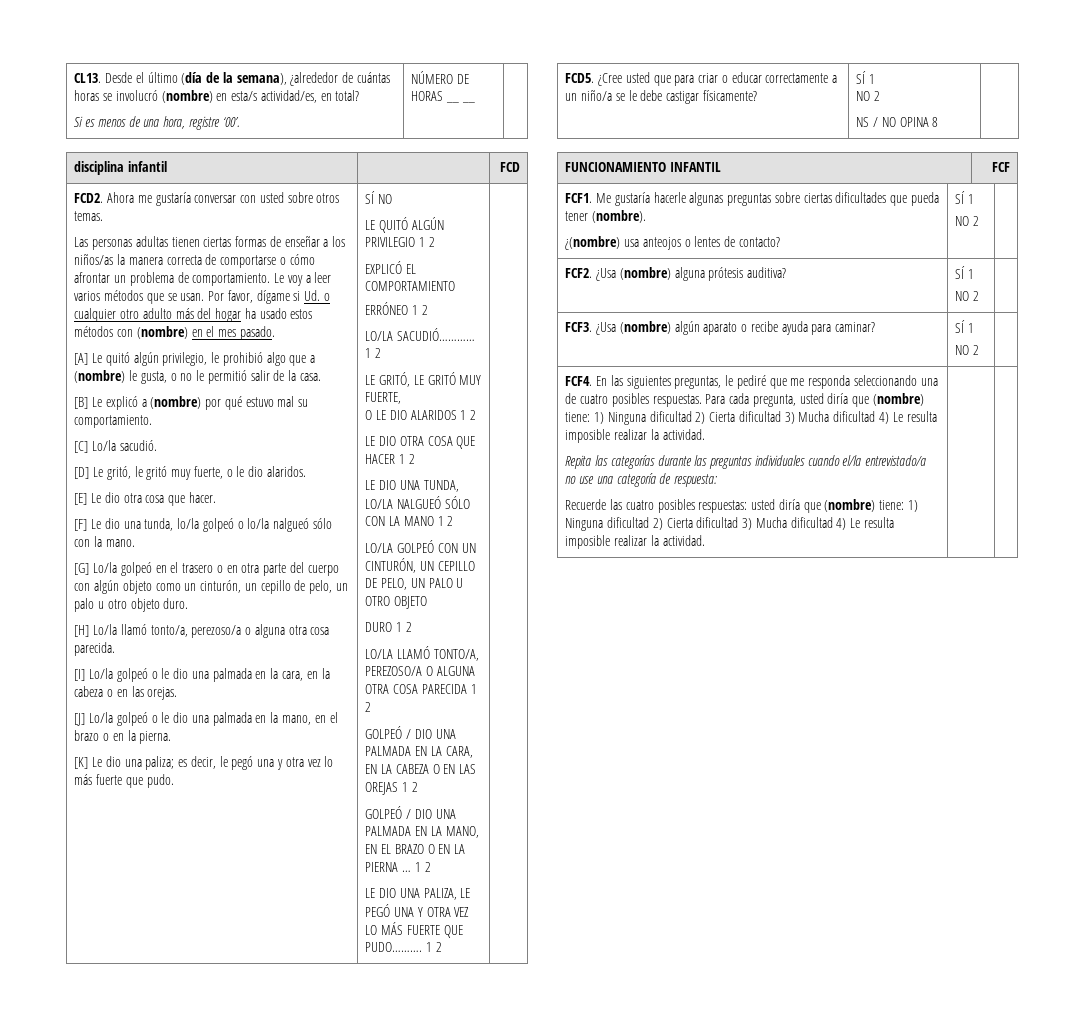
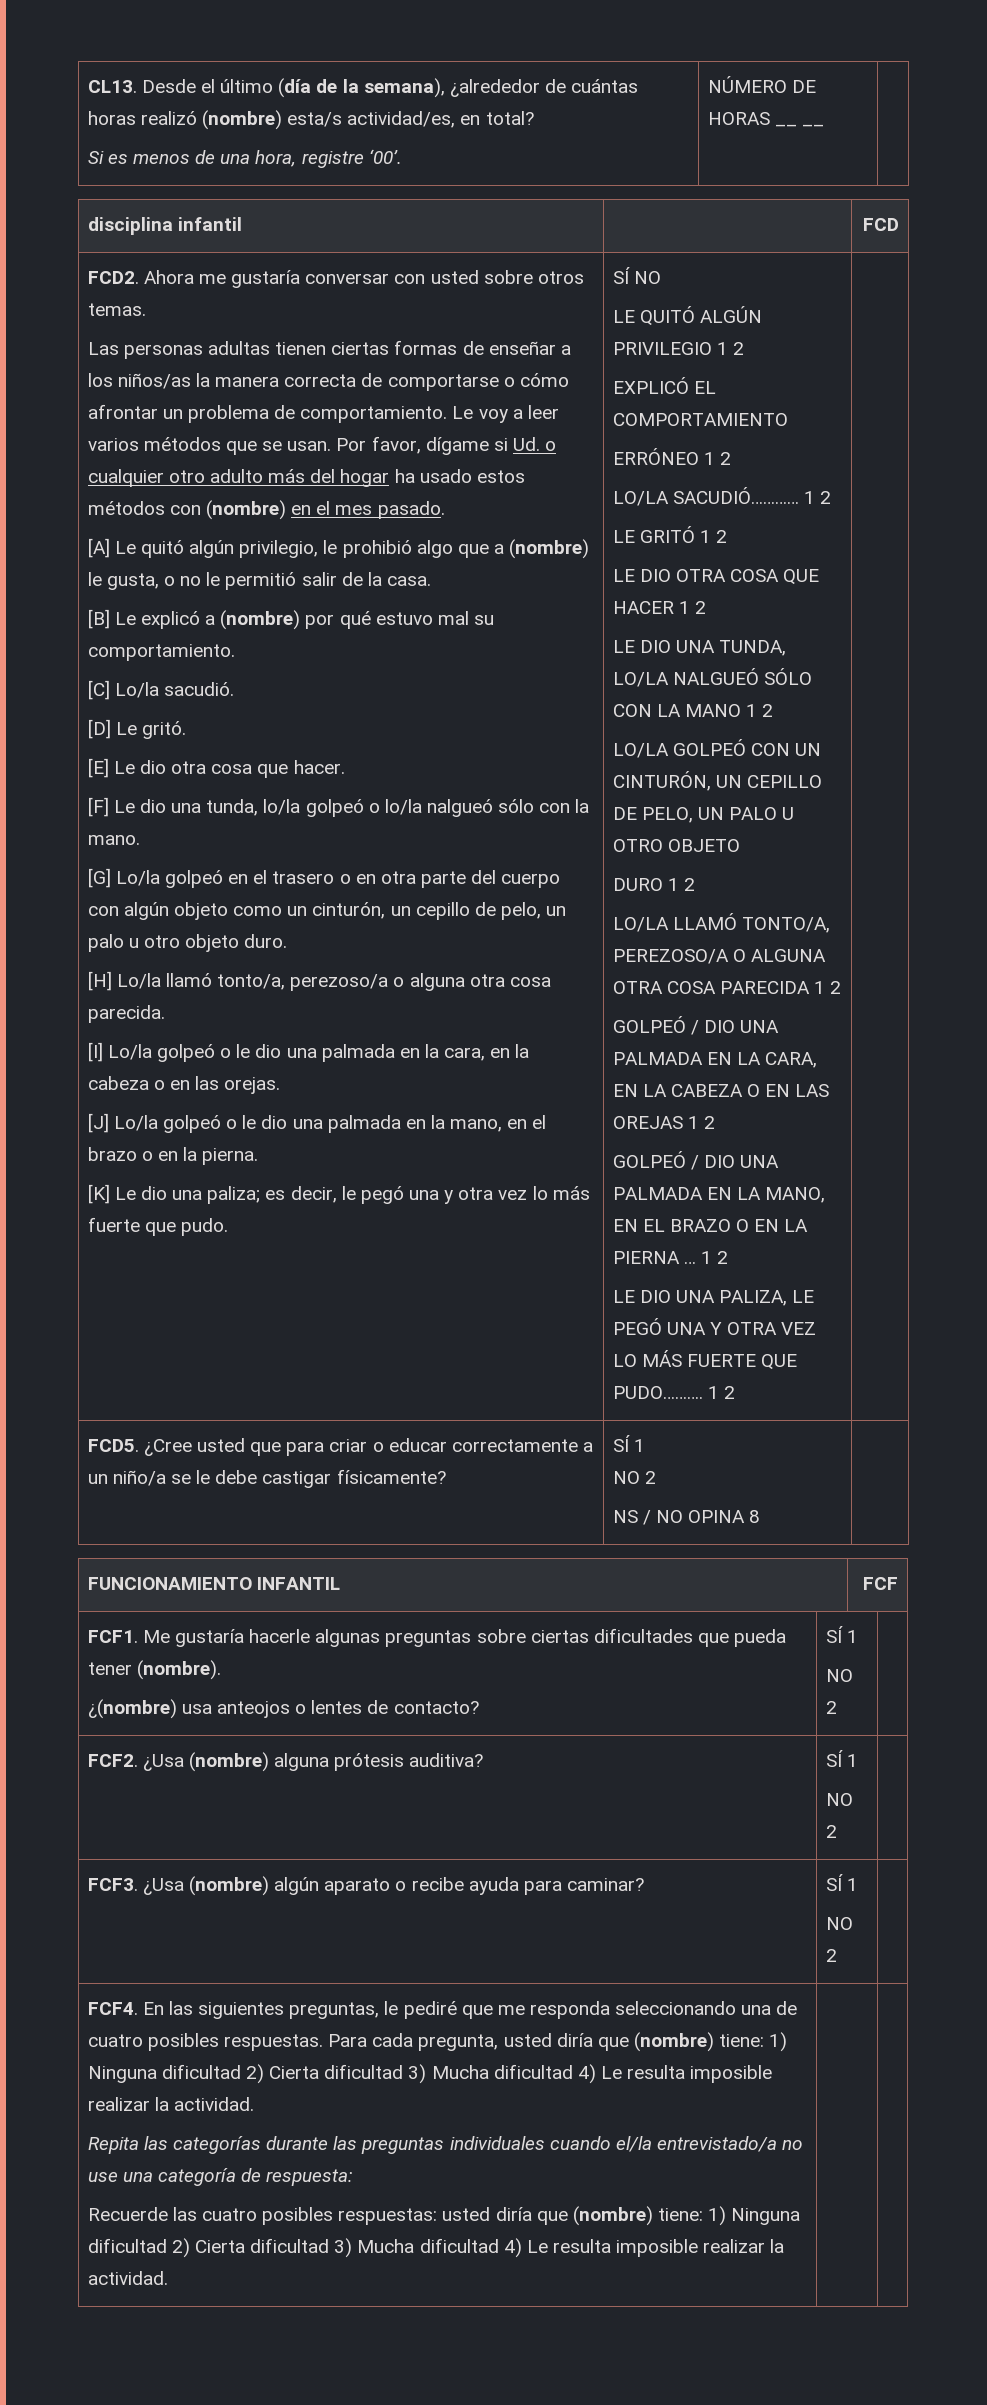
[102,90,228,103] se involucró (nombre) en -> [140,110,283,130] realizó (nombre)
[106,466,306,480] gritó, le gritó muy fuerte, o le dio alaridos. -> [142,721,187,739] gritó.
[378,372,482,387] [365,392,402,404] [365,410,457,420] GRITÓ, LE GRITÓ MUY FUERTE, // O LE DIO ALARIDOS -> [639,526,695,543] GRITÓ

